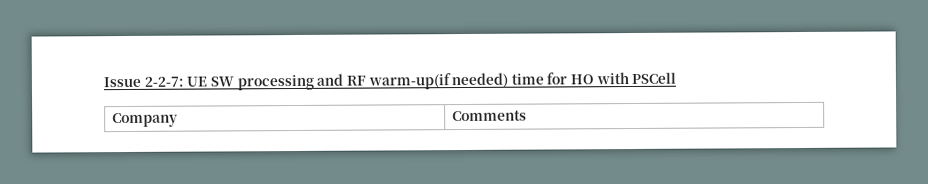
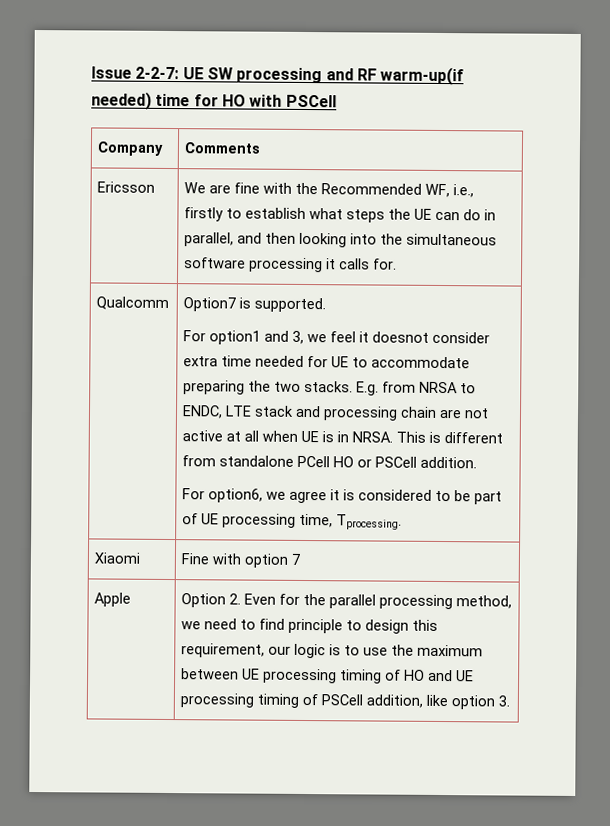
(528, 115) none -> [97,181,156,193] [184,182,475,198] [184,207,497,223] [184,232,498,248] [184,257,398,273] [96,296,170,311] [183,297,327,313] [183,330,491,345] [183,355,471,369] [183,380,477,396] [182,405,490,421] [182,430,504,444] [182,455,478,469] [182,488,503,505] [182,513,403,530] [94,552,141,564] [181,553,301,568] [94,592,132,607] [181,593,513,610] [181,618,439,634] [181,643,484,659] [181,668,475,684] [180,693,511,710] // Ericsson | We are fine with the Recommended WF, i.e., firstly to establish what steps the UE can do in parallel, and then looking into the simultaneous software processing it calls for. // Qualcomm | Option7 is supported. // For option1 and 3, we feel it doesnot consider extra time needed for UE to accommodate preparing the two stacks. E.g. from NRSA to ENDC, LTE stack and processing chain are not active at all when UE is in NRSA. This is different from standalone PCell HO or PSCell addition. // For option6, we agree it is considered to be part of UE processing time, Tprocessing. // Xiaomi | Fine with option 7 // Apple | Option 2. Even for the parallel processing method, we need to find principle to design this requirement, our logic is to use the maximum between UE processing timing of HO and UE processing timing of PSCell addition, like option 3.

